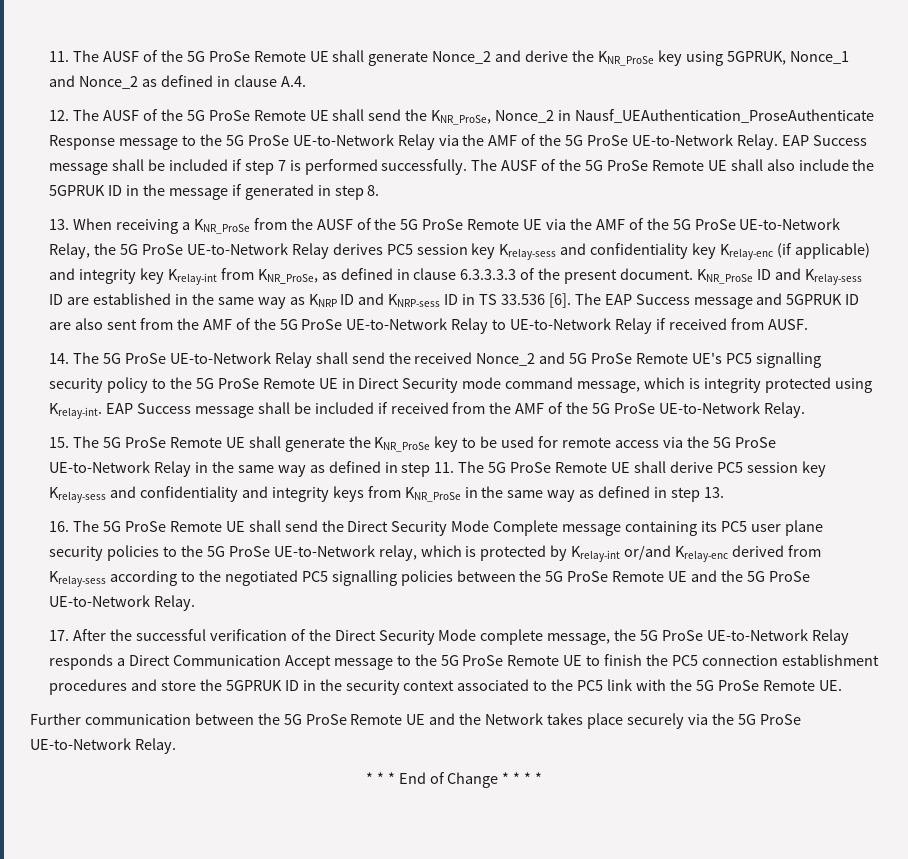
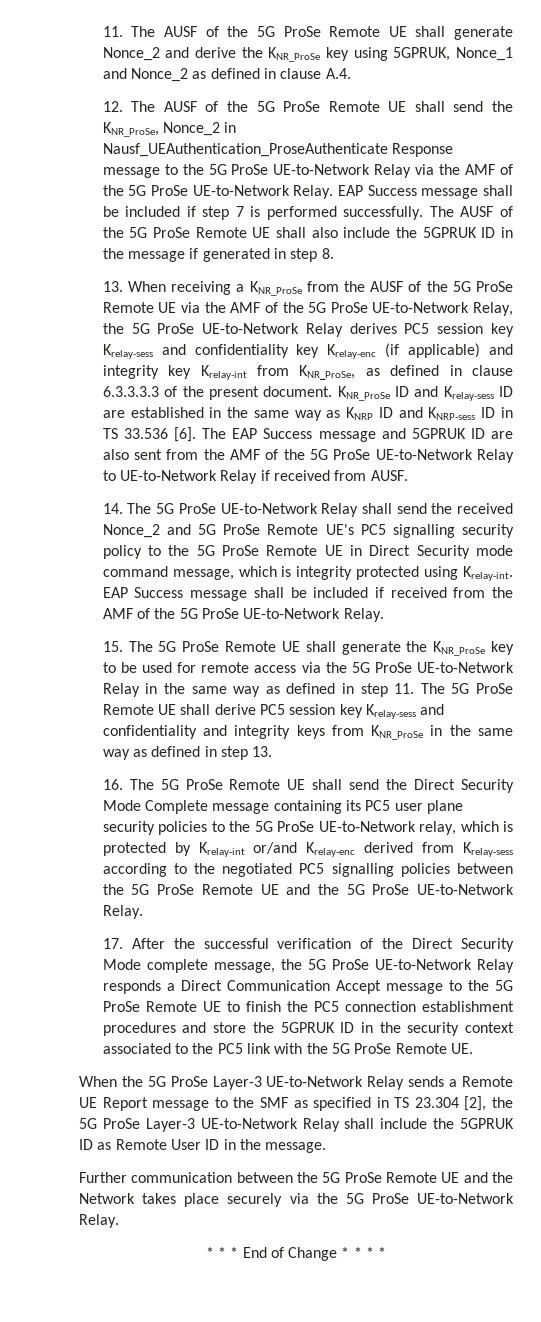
(842, 685) none -> [79,1076,514,1090] [79,1096,513,1111] [79,1118,514,1132] [79,1139,327,1153] // When the 5G ProSe Layer-3 UE-to-Network Relay sends a Remote UE Report message to the SMF as specified in TS 23.304 [2], the 5G ProSe Layer-3 UE-to-Network Relay shall include the 5GPRUK ID as Remote User ID in the message.

